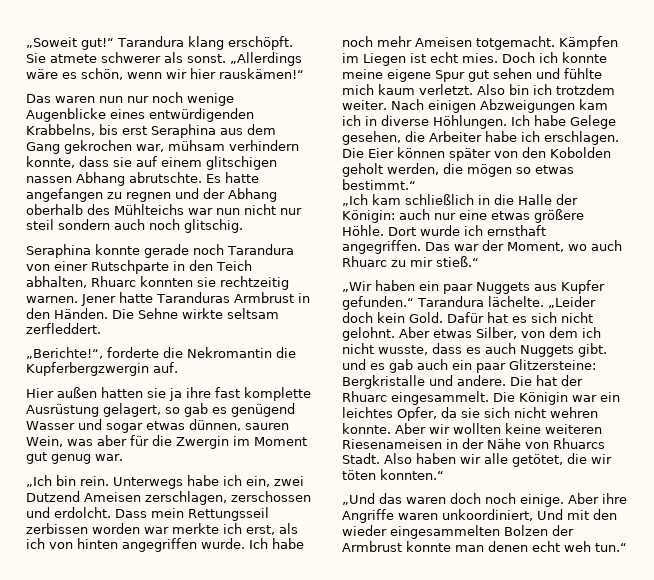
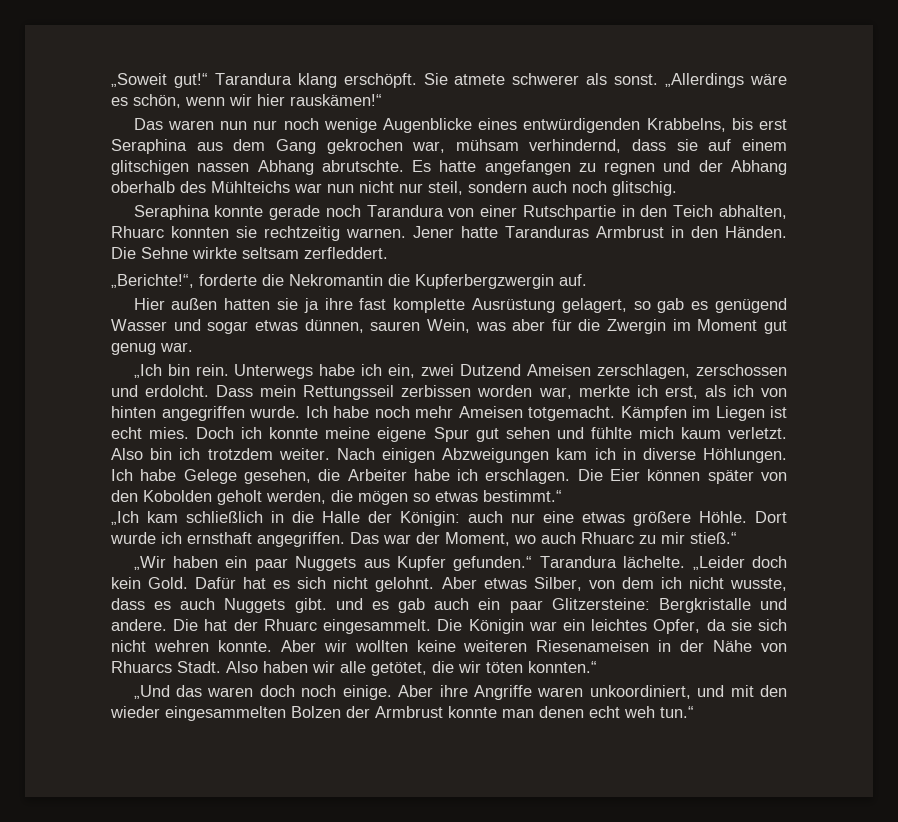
[229,140,299,151] [26,156,75,168] verhindern konnte, -> [529,139,622,153] verhindernd,
[26,219,54,230] steil -> [428,181,463,195] steil,
[91,260,169,274] Rutschparte -> [522,205,616,220] Rutschpartie
[144,527,169,534] war -> [538,387,572,399] war,
[537,509,563,520] Und -> [697,685,725,697] und

